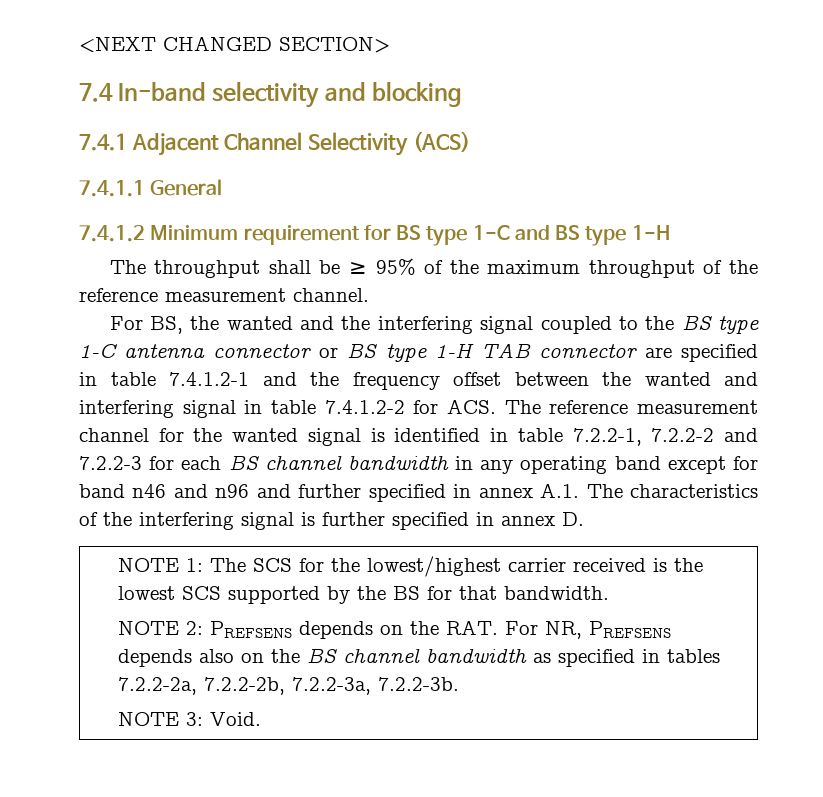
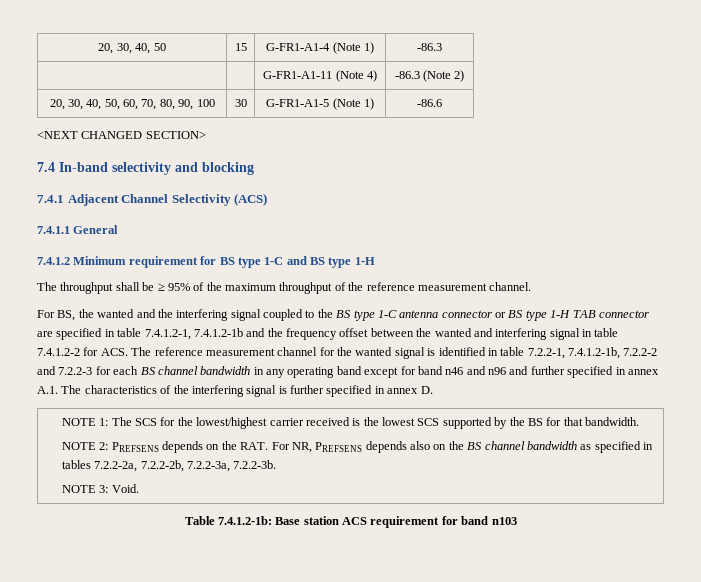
(79, 45) none -> [98,43,166,54] [234,43,247,51] [266,42,374,54] [417,43,442,51] [263,70,377,82] [394,70,465,82] [49,99,215,110] [234,99,247,107] [266,98,374,110] [417,99,442,107] 20, 30, 40, 50 | 15 | G-FR1-A1-4 (Note 1) | -86.3 // | | G-FR1-A1-11 (Note 4) | -86.3 (Note 2) // 20, 30, 40, 50, 60, 70, 80, 90, 100 | 30 | G-FR1-A1-5 (Note 1) | -86.6 //
[169,372,249,386] 7.4.1.2-1 -> [144,328,243,340] 7.4.1.2-1, 7.4.1.2-1b
(642, 437) none -> [568,347,620,359] 7.4.1.2-1b,
(261, 719) none -> [184,516,517,528] // Table 7.4.1.2-1b: Base station ACS requirement for band n103

